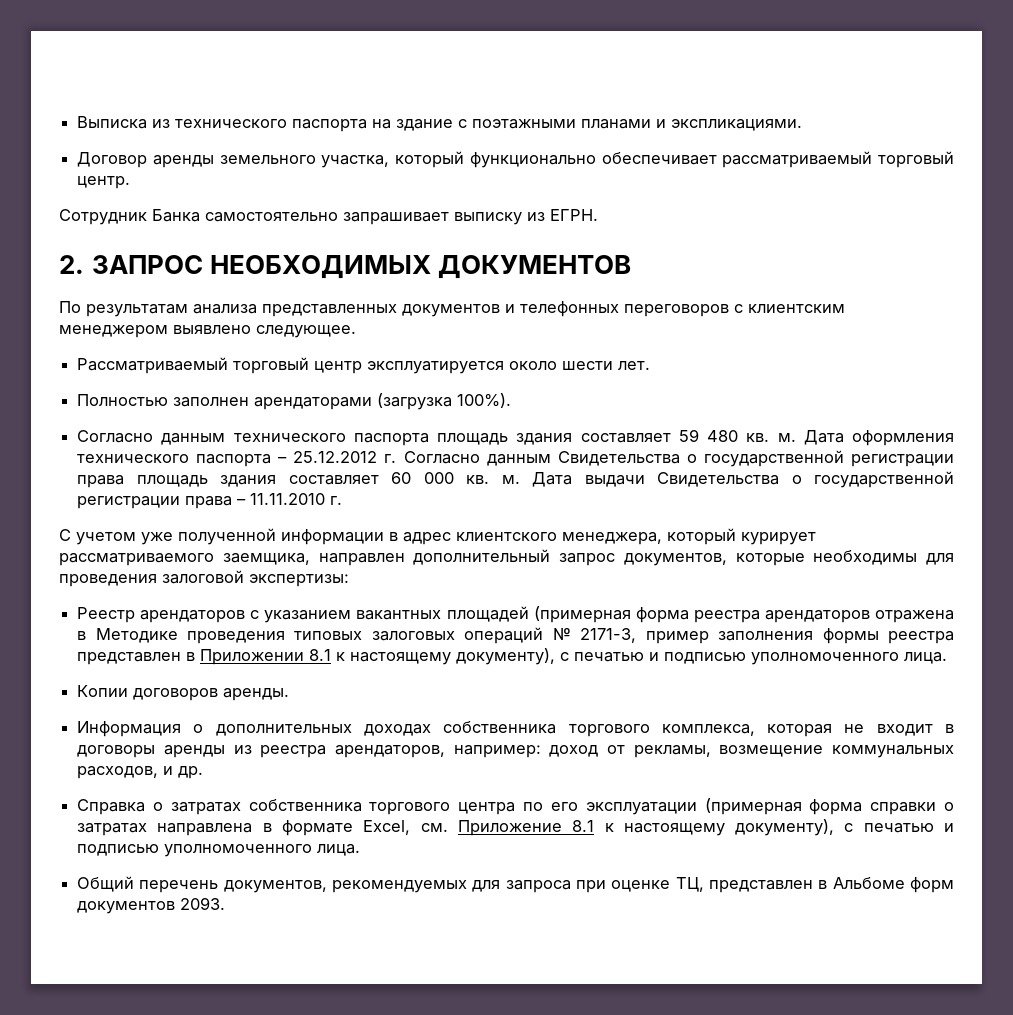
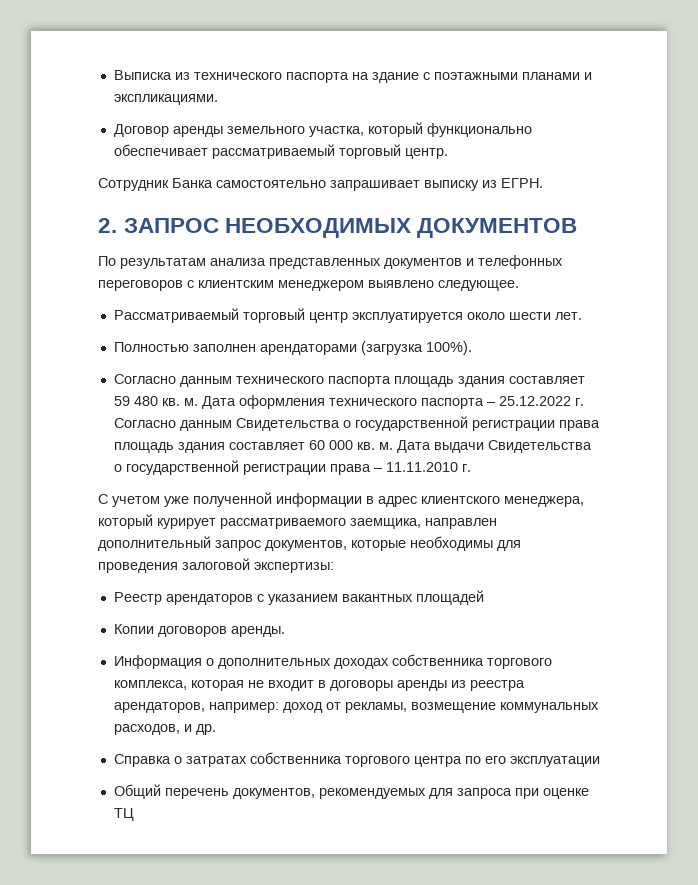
[293,451,378,463] 25.12.2012 -> [498,396,571,406] 25.12.2022
[533,606,955,623] [77,627,955,644] [77,648,948,665] (примерная форма реестра арендаторов отражена в Методике проведения типовых залоговых операций № 2171-3, пример заполнения формы реестра представлен в Приложении 8.1 к настоящему документу), с печатью и подписью уполномоченного лица. -> (484, 597) none
[704,798,954,815] [77,819,955,836] [77,844,361,857] (примерная форма справки о затратах направлена в формате Excel, см. Приложение 8.1 к настоящему документу), с печатью и подписью уполномоченного лица. -> (600, 761) none
[675,877,954,893] [77,897,226,914] ТЦ, представлен в Альбоме форм документов 2093. -> [113,808,134,821] ТЦ

